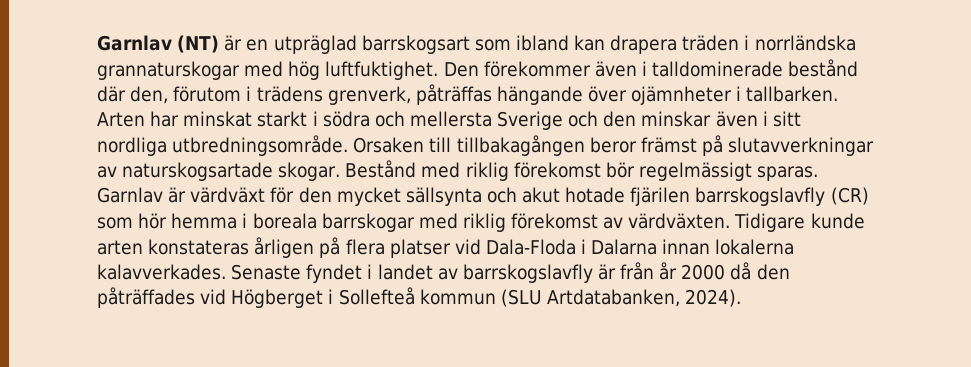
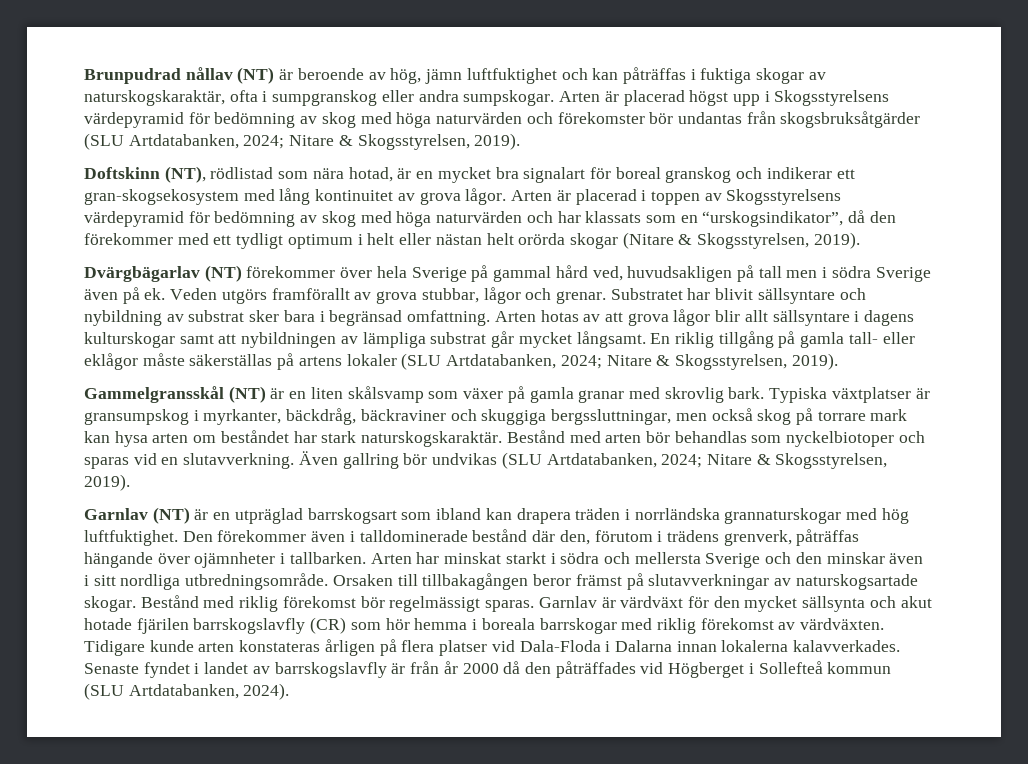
(97, 43) none -> [84,67,826,84] [84,90,890,106] [84,111,921,128] [84,133,521,150] [84,166,855,183] [84,188,842,205] [84,210,896,227] [84,232,860,249] [84,265,931,282] [84,287,866,304] [84,309,915,326] [84,331,915,348] [84,353,838,370] [84,386,930,403] [84,408,908,425] [84,430,925,447] [84,451,888,469] [84,474,130,491] Brunpudrad nållav (NT) är beroende av hög, jämn luftfuktighet och kan påträffas i fuktiga skogar av naturskogskaraktär, ofta i sumpgranskog eller andra sumpskogar. Arten är placerad högst upp i Skogsstyrelsens värdepyramid för bedömning av skog med höga naturvärden och förekomster bör undantas från skogsbruksåtgärder (SLU Artdatabanken, 2024; Nitare & Skogsstyrelsen, 2019). // Doftskinn (NT), rödlistad som nära hotad, är en mycket bra signalart för boreal granskog och indikerar ett gran-skogsekosystem med lång kontinuitet av grova lågor. Arten är placerad i toppen av Skogsstyrelsens värdepyramid för bedömning av skog med höga naturvärden och har klassats som en “urskogsindikator”, då den förekommer med ett tydligt optimum i helt eller nästan helt orörda skogar (Nitare & Skogsstyrelsen, 2019). // Dvärgbägarlav (NT) förekommer över hela Sverige på gammal hård ved, huvudsakligen på tall men i södra Sverige även på ek. Veden utgörs framförallt av grova stubbar, lågor och grenar. Substratet har blivit sällsyntare och nybildning av substrat sker bara i begränsad omfattning. Arten hotas av att grova lågor blir allt sällsyntare i dagens kulturskogar samt att nybildningen av lämpliga substrat går mycket långsamt. En riklig tillgång på gamla tall- eller eklågor måste säkerställas på artens lokaler (SLU Artdatabanken, 2024; Nitare & Skogsstyrelsen, 2019). // Gammelgransskål (NT) är en liten skålsvamp som växer på gamla granar med skrovlig bark. Typiska växtplatser är gransumpskog i myrkanter, bäckdråg, bäckraviner och skuggiga bergssluttningar, men också skog på torrare mark kan hysa arten om beståndet har stark naturskogskaraktär. Bestånd med arten bör behandlas som nyckelbiotoper och sparas vid en slutavverkning. Även gallring bör undvikas (SLU Artdatabanken, 2024; Nitare & Skogsstyrelsen, 2019). //

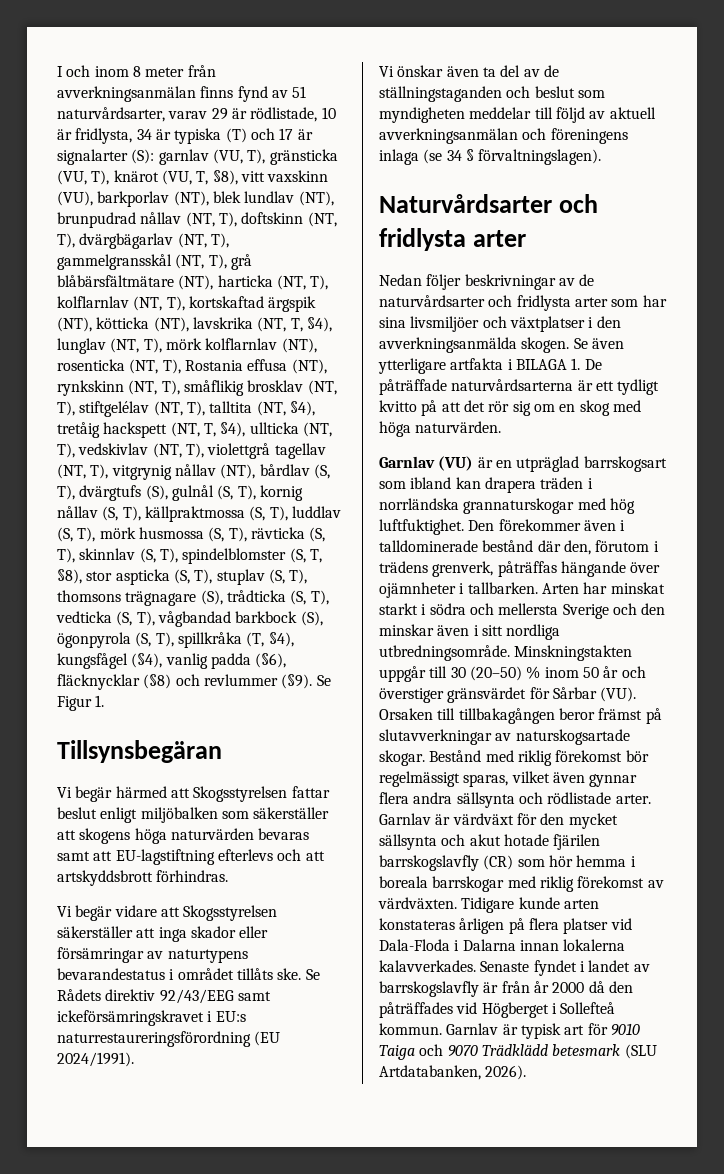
[84,67,826,84] [84,90,890,106] [84,111,921,128] [84,133,521,150] [84,166,855,183] [84,188,842,205] [84,210,896,227] [84,232,860,249] [84,265,931,282] [84,287,866,304] [84,309,915,326] [84,331,915,348] [84,353,838,370] [84,386,930,403] [84,408,908,425] [84,430,925,447] [84,451,888,469] [84,474,130,491] [84,507,190,524] Brunpudrad nållav (NT) är beroende av hög, jämn luftfuktighet och kan påträffas i fuktiga skogar av naturskogskaraktär, ofta i sumpgranskog eller andra sumpskogar. Arten är placerad högst upp i Skogsstyrelsens värdepyramid för bedömning av skog med höga naturvärden och förekomster bör undantas från skogsbruksåtgärder (SLU Artdatabanken, 2024; Nitare & Skogsstyrelsen, 2019). // Doftskinn (NT), rödlistad som nära hotad, är en mycket bra signalart för boreal granskog och indikerar ett gran-skogsekosystem med lång kontinuitet av grova lågor. Arten är placerad i toppen av Skogsstyrelsens värdepyramid för bedömning av skog med höga naturvärden och har klassats som en “urskogsindikator”, då den förekommer med ett tydligt optimum i helt eller nästan helt orörda skogar (Nitare & Skogsstyrelsen, 2019). // Dvärgbägarlav (NT) förekommer över hela Sverige på gammal hård ved, huvudsakligen på tall men i södra Sverige även på ek. Veden utgörs framförallt av grova stubbar, lågor och grenar. Substratet har blivit sällsyntare och nybildning av substrat sker bara i begränsad omfattning. Arten hotas av att grova lågor blir allt sällsyntare i dagens kulturskogar samt att nybildningen av lämpliga substrat går mycket långsamt. En riklig tillgång på gamla tall- eller eklågor måste säkerställas på artens lokaler (SLU Artdatabanken, 2024; Nitare & Skogsstyrelsen, 2019). // Gammelgransskål (NT) är en liten skålsvamp som växer på gamla granar med skrovlig bark. Typiska växtplatser är gransumpskog i myrkanter, bäckdråg, bäckraviner och skuggiga bergssluttningar, men också skog på torrare mark kan hysa arten om beståndet har stark naturskogskaraktär. Bestånd med arten bör behandlas som nyckelbiotoper och sparas vid en slutavverkning. Även gallring bör undvikas (SLU Artdatabanken, 2024; Nitare & Skogsstyrelsen, 2019). // Garnlav (NT) -> [57,65,216,77] [57,86,307,102] [57,107,336,122] [57,128,313,144] [57,149,338,165] [57,170,329,185] [57,191,334,207] [57,212,337,228] [57,233,229,249] [57,254,252,270] [57,275,329,290] [57,296,317,312] [57,317,332,332] [57,338,317,354] [57,359,327,374] [57,380,337,396] [57,401,315,417] [57,422,332,438] [57,443,326,459] [57,464,330,480] [57,485,303,501] [57,506,341,522] [57,527,326,542] [57,548,322,564] [57,569,308,585] [57,590,329,606] [56,611,323,627] [57,632,294,648] [57,653,287,669] [57,674,331,690] [57,695,105,711] [57,740,222,763] [57,786,330,802] [57,807,330,823] [57,828,310,844] [57,849,325,865] [57,870,229,886] [57,905,278,921] [57,926,269,942] [57,947,248,963] [57,968,320,980] [57,989,271,1004] [57,1010,246,1026] [57,1031,281,1047] [57,1052,134,1067] [379,65,559,77] [379,86,605,102] [379,107,656,123] [379,128,628,144] [379,149,602,165] [379,194,599,213] [379,228,527,251] [379,274,595,290] [379,295,667,311] [379,316,621,332] [379,337,624,353] [378,358,602,374] [379,379,660,395] [379,400,641,416] [379,421,502,437] [379,456,474,471] I och inom 8 meter från avverkningsanmälan finns fynd av 51 naturvårdsarter, varav 29 är rödlistade, 10 är fridlysta, 34 är typiska (T) och 17 är signalarter (S): garnlav (VU, T), gränsticka (VU, T), knärot (VU, T, §8), vitt vaxskinn (VU), barkporlav (NT), blek lundlav (NT), brunpudrad nållav (NT, T), doftskinn (NT, T), dvärgbägarlav (NT, T), gammelgransskål (NT, T), grå blåbärsfältmätare (NT), harticka (NT, T), kolflarnlav (NT, T), kortskaftad ärgspik (NT), kötticka (NT), lavskrika (NT, T, §4), lunglav (NT, T), mörk kolflarnlav (NT), rosenticka (NT, T), Rostania effusa (NT), rynkskinn (NT, T), småflikig brosklav (NT, T), stiftgelélav (NT, T), talltita (NT, §4), tretåig hackspett (NT, T, §4), ullticka (NT, T), vedskivlav (NT, T), violettgrå tagellav (NT, T), vitgrynig nållav (NT), bårdlav (S, T), dvärgtufs (S), gulnål (S, T), kornig nållav (S, T), källpraktmossa (S, T), luddlav (S, T), mörk husmossa (S, T), rävticka (S, T), skinnlav (S, T), spindelblomster (S, T, §8), stor aspticka (S, T), stuplav (S, T), thomsons trägnagare (S), trådticka (S, T), vedticka (S, T), vågbandad barkbock (S), ögonpyrola (S, T), spillkråka (T, §4), kungsfågel (§4), vanlig padda (§6), fläcknycklar (§8) och revlummer (§9). Se Figur 1. // Tillsynsbegäran // Vi begär härmed att Skogsstyrelsen fattar beslut enligt miljöbalken som säkerställer att skogens höga naturvärden bevaras samt att EU-lagstiftning efterlevs och att artskyddsbrott förhindras. // Vi begär vidare att Skogsstyrelsen säkerställer att inga skador eller försämringar av naturtypens bevarandestatus i området tillåts ske. Se Rådets direktiv 92/43/EEG samt ickeförsämringskravet i EU:s naturrestaureringsförordning (EU 2024/1991). // Vi önskar även ta del av de ställningstaganden och beslut som myndigheten meddelar till följd av aktuell avverkningsanmälan och föreningens inlaga (se 34 § förvaltningslagen). // Naturvårdsarter och fridlysta arter // Nedan följer beskrivningar av de naturvårdsarter och fridlysta arter som har sina livsmiljöer och växtplatser i den avverkningsanmälda skogen. Se även ytterligare artfakta i BILAGA 1. De påträffade naturvårdsarterna är ett tydligt kvitto på att det rör sig om en skog med höga naturvärden. // Garnlav (VU)
(329, 581) none -> [514,645,633,661] [379,666,646,682] [379,687,637,703] Minskningstakten uppgår till 30 (20–50) % inom 50 år och överstiger gränsvärdet för Sårbar (VU).
[485,600,535,612] sparas. -> [463,771,638,787] [379,792,651,808] sparas, vilket även gynnar flera andra sällsynta och rödlistade arter.
[827,662,892,674] [84,683,290,700] kommun (SLU Artdatabanken, 2024). -> [379,1023,640,1039] [379,1044,657,1060] [379,1065,527,1080] kommun. Garnlav är typisk art för 9010 Taiga och 9070 Trädklädd betesmark (SLU Artdatabanken, 2026).

